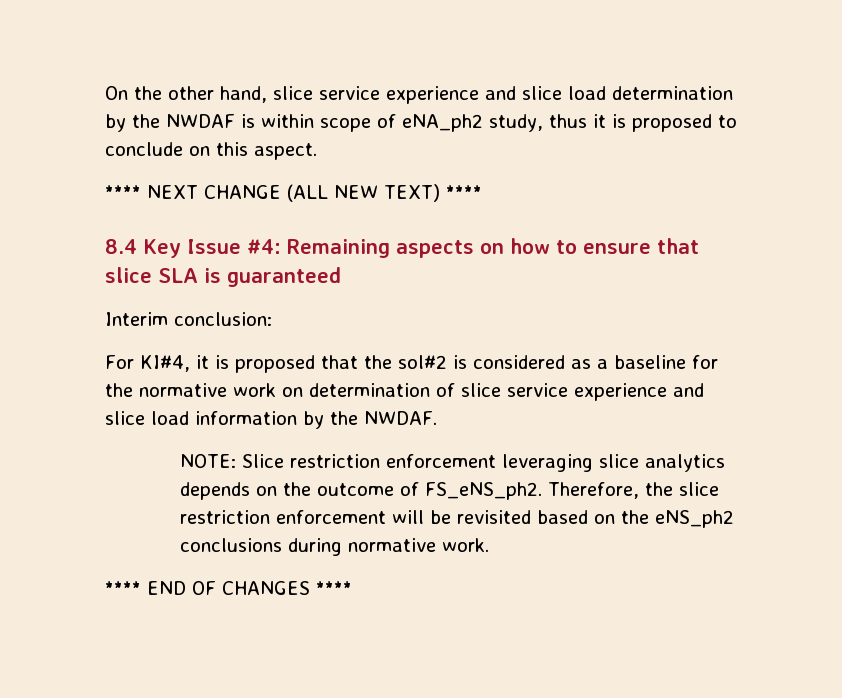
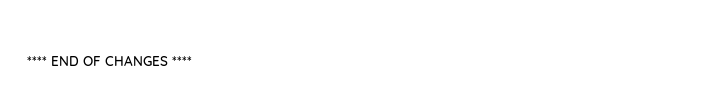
[105,86,733,104] [105,114,737,132] [105,142,317,160] [105,184,482,202] [105,238,699,258] [105,267,341,287] [105,312,272,326] [105,355,718,373] [105,383,704,401] [105,411,437,429] [180,454,726,472] [180,482,720,500] [180,510,735,528] [180,538,490,556] On the other hand, slice service experience and slice load determination by the NWDAF is within scope of eNA_ph2 study, thus it is proposed to conclude on this aspect. // **** NEXT CHANGE (ALL NEW TEXT) **** // 8.4 Key Issue #4: Remaining aspects on how to ensure that slice SLA is guaranteed // Interim conclusion: // For KI#4, it is proposed that the sol#2 is considered as a baseline for the normative work on determination of slice service experience and slice load information by the NWDAF. // NOTE: Slice restriction enforcement leveraging slice analytics depends on the outcome of FS_eNS_ph2. Therefore, the slice restriction enforcement will be revisited based on the eNS_ph2 conclusions during normative work. // -> (27, 61) none

